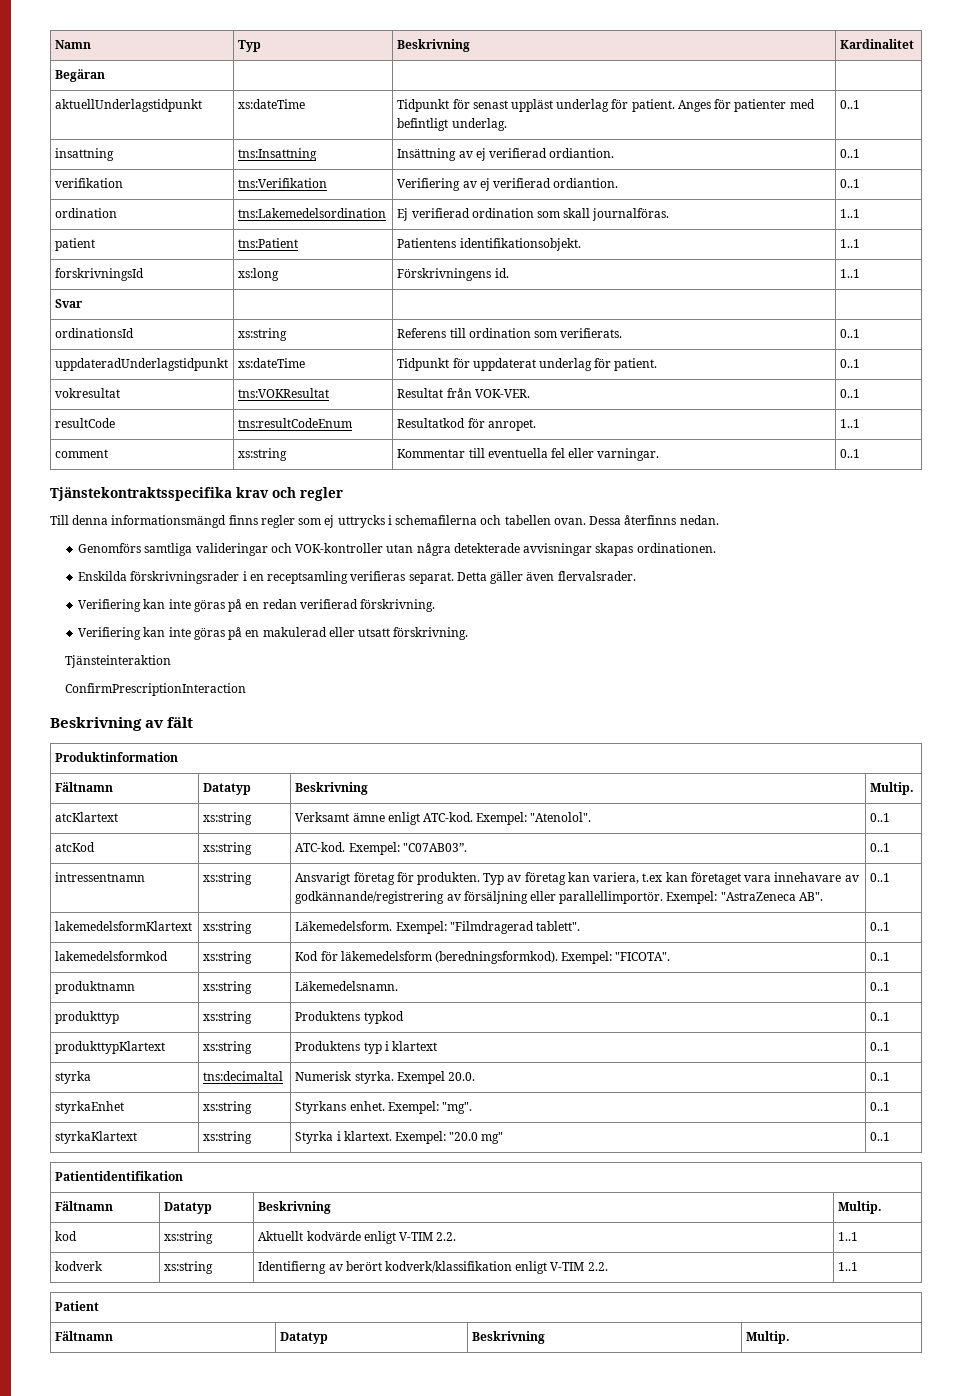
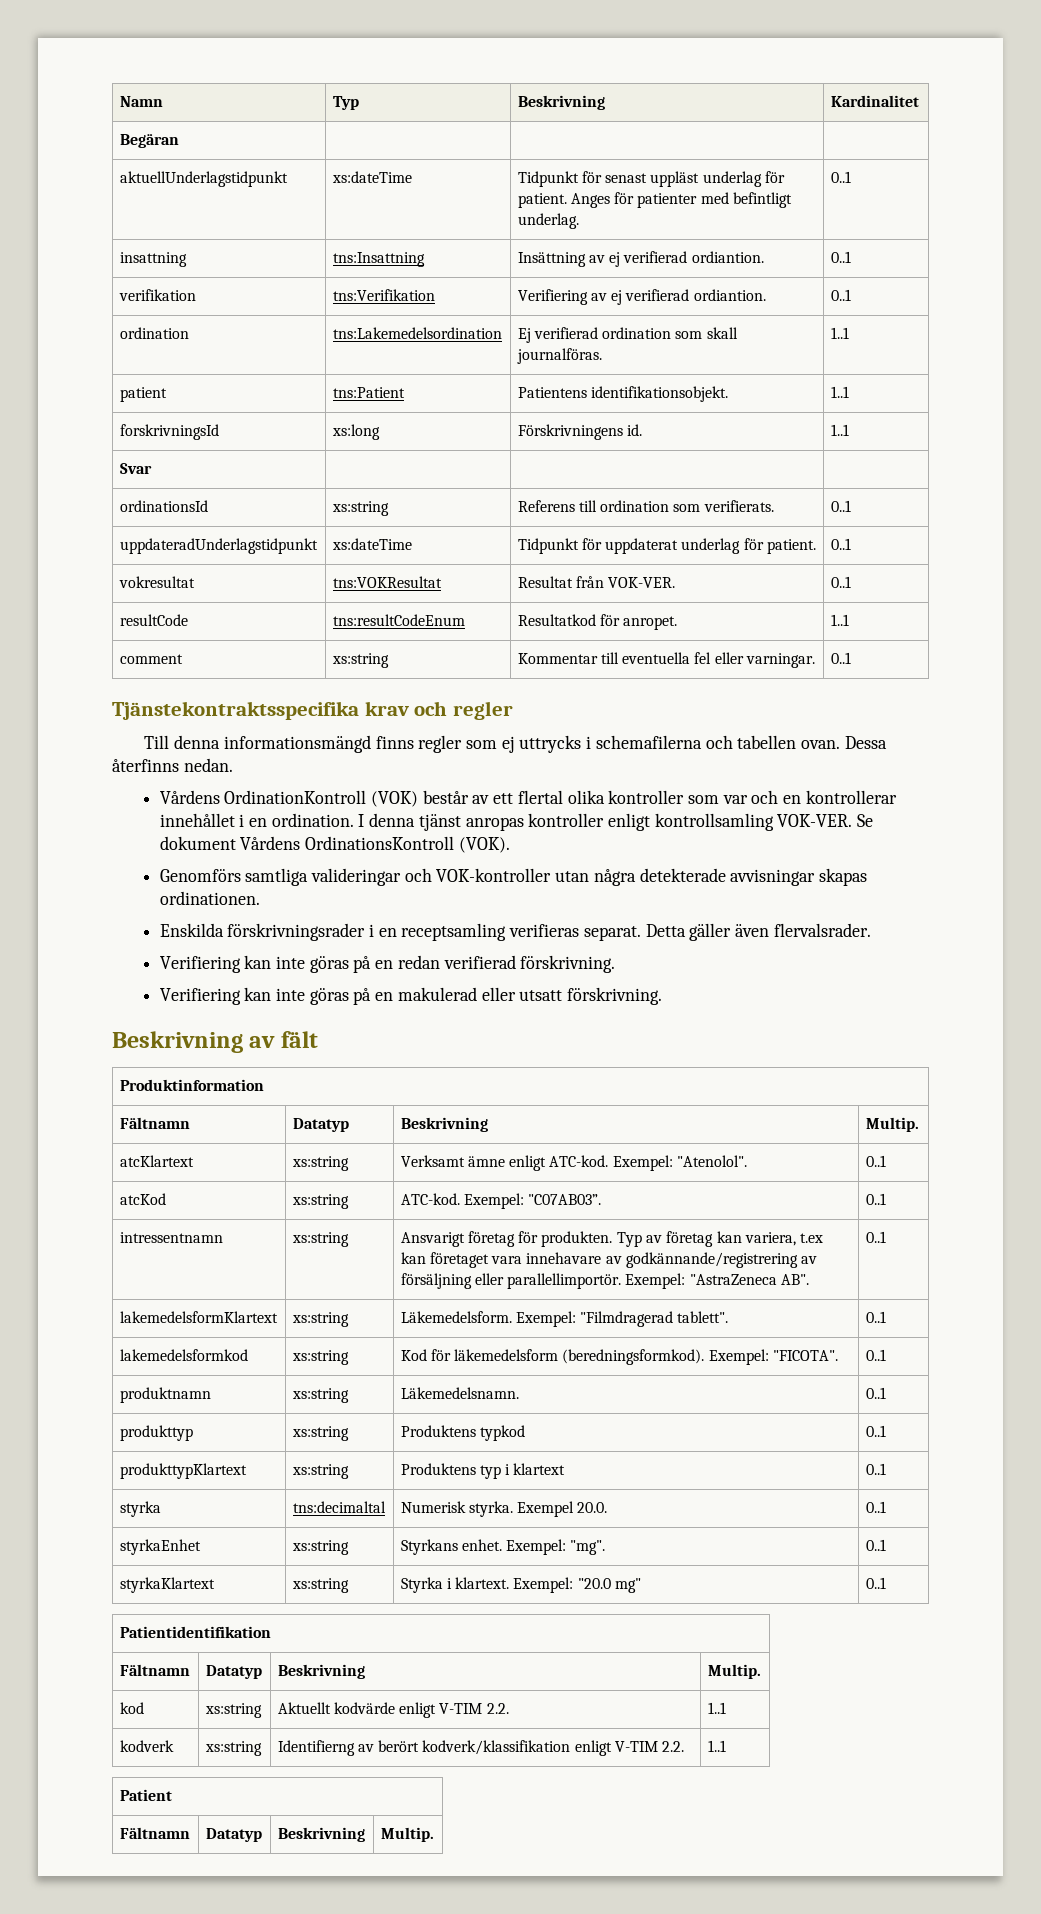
(719, 520) none -> [159,790,897,807] [159,813,874,831] [159,836,510,853] // Vårdens OrdinationKontroll (VOK) består av ett flertal olika kontroller som var och en kontrollerar innehållet i en ordination. I denna tjänst anropas kontroller enligt kontrollsamling VOK-VER. Se dokument Vårdens OrdinationsKontroll (VOK).
[64,655,171,668] [64,683,246,696] // Tjänsteinteraktion // ConfirmPrescriptionInteraction -> (663, 996) none

